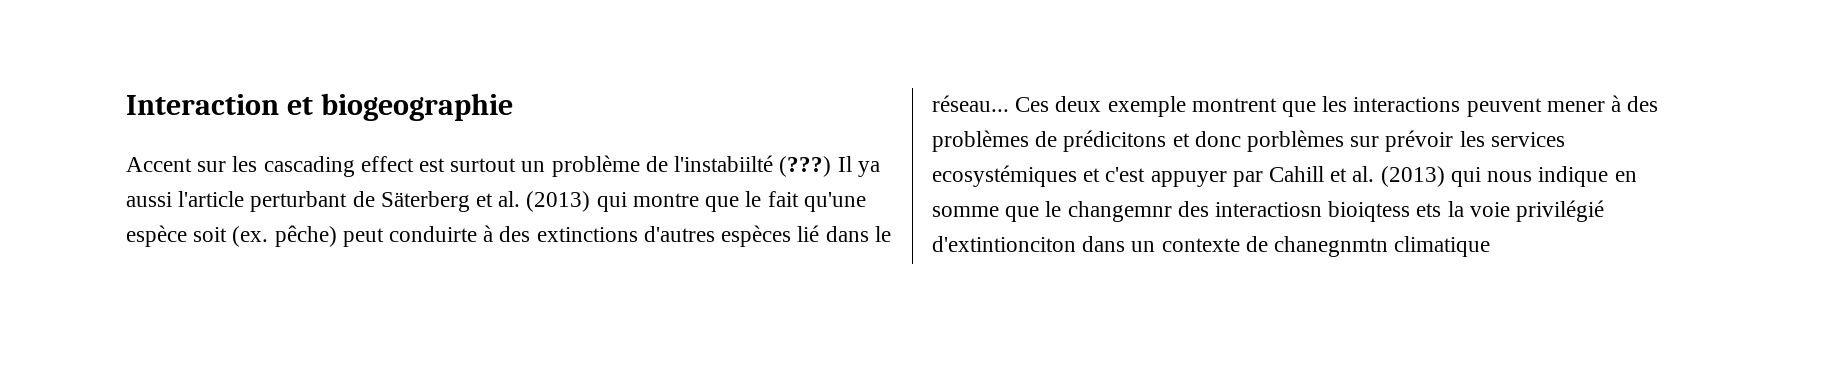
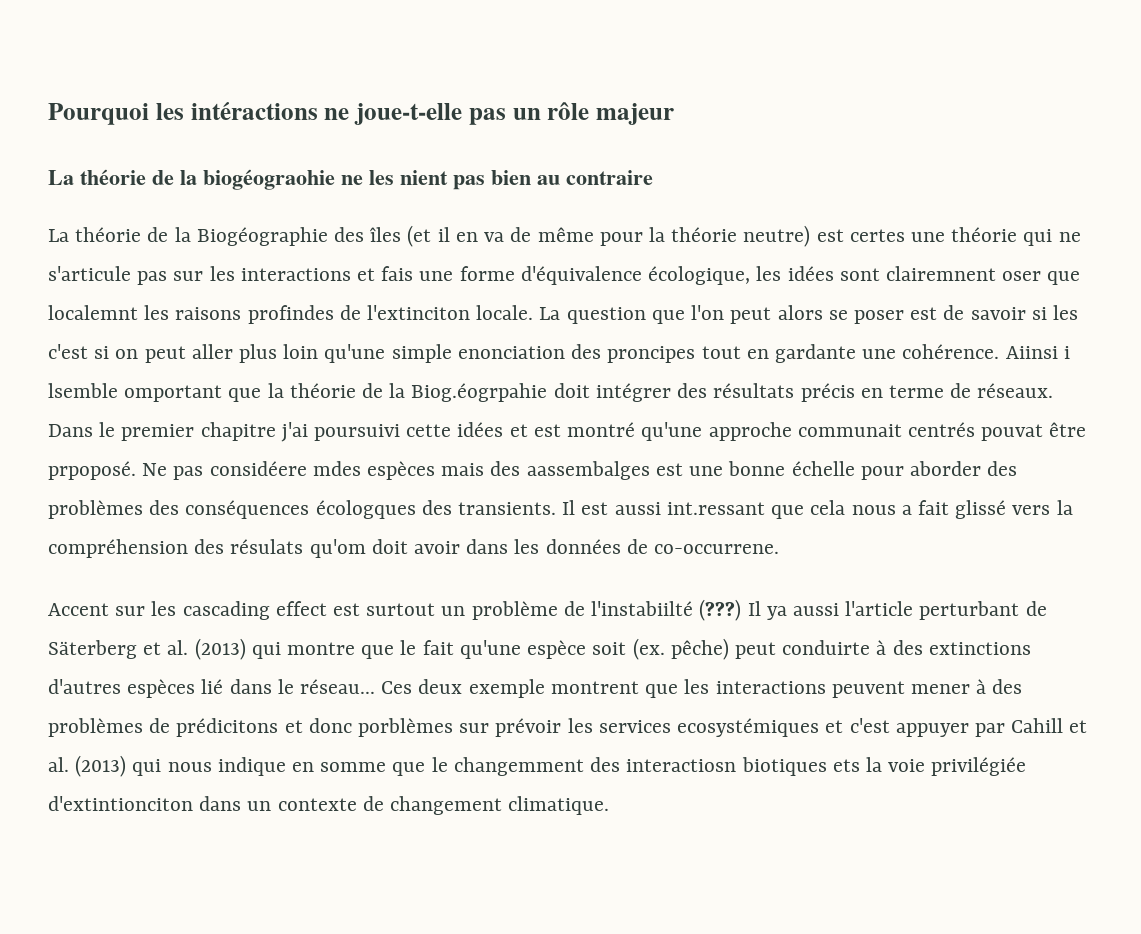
[126,93,513,121] Interaction et biogeographie -> [48,102,674,125] [48,169,653,190] [48,225,1081,247] [48,266,1081,285] [48,305,1078,324] [48,344,1070,363] [48,383,1054,402] [48,422,1087,442] [48,461,1018,480] [48,500,1073,519] [48,539,780,558] Pourquoi les intéractions ne joue-t-elle pas un rôle majeur // La théorie de la biogéograohie ne les nient pas bien au contraire // La théorie de la Biogéographie des îles (et il en va de même pour la théorie neutre) est certes une théorie qui ne s'articule pas sur les interactions et fais une forme d'équivalence écologique, les idées sont clairemnent oser que localemnt les raisons profindes de l'extinciton locale. La question que l'on peut alors se poser est de savoir si les c'est si on peut aller plus loin qu'une simple enonciation des proncipes tout en gardante une cohérence. Aiinsi i lsemble omportant que la théorie de la Biog.éogrpahie doit intégrer des résultats précis en terme de réseaux. Dans le premier chapitre j'ai poursuivi cette idées et est montré qu'une approche communait centrés pouvat être prpoposé. Ne pas considéere mdes espèces mais des aassembalges est une bonne échelle pour aborder des problèmes des conséquences écologques des transients. Il est aussi int.ressant que cela nous a fait glissé vers la compréhension des résulats qu'om doit avoir dans les données de co-occurrene.
[1067,201,1172,222] changemnr -> [453,757,584,776] changemment
[1328,201,1411,222] bioiqtess -> [741,757,827,776] biotiques
[1516,200,1605,222] privilégié -> [931,757,1027,776] privilégiée
[1274,236,1491,257] chanegnmtn climatique -> [390,796,610,815] changement climatique.

